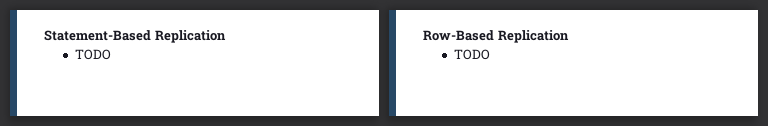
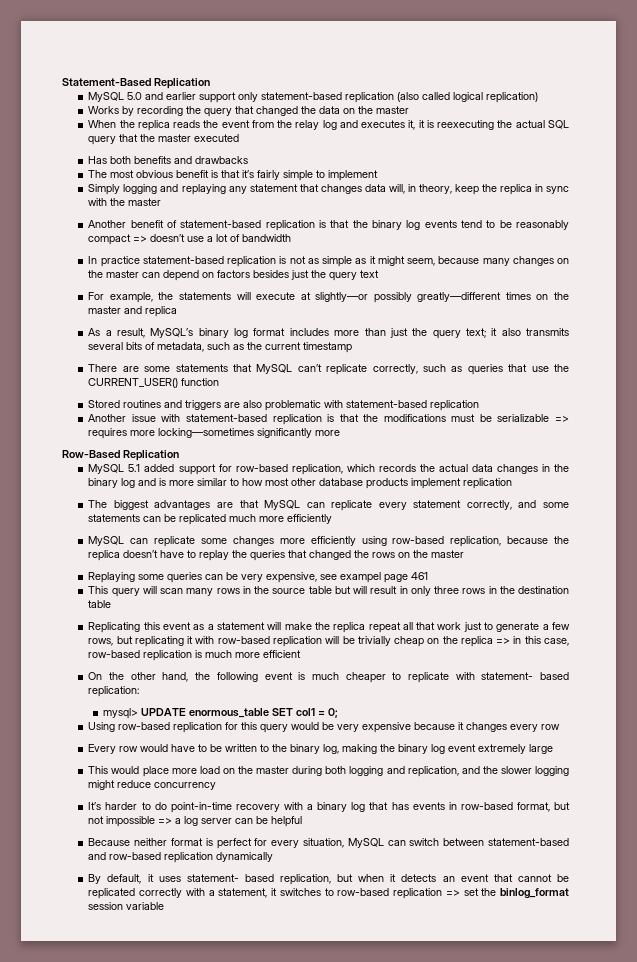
[75,49,112,60] [423,30,569,43] [454,49,491,60] TODO // Row-Based Replication // TODO -> [88,92,539,103] [88,106,410,117] [88,120,570,131] [88,134,240,145] [88,156,249,164] [88,170,379,181] [88,184,570,195] [88,198,162,206] [88,220,569,231] [88,234,292,245] [88,256,569,267] [88,270,380,281] [88,292,569,303] [88,306,178,317] [88,328,570,339] [88,342,353,353] [88,364,569,375] [88,378,220,388] [88,400,480,411] [88,414,569,425] [88,428,341,439] [62,450,179,461] [88,464,569,475] [88,478,513,489] [88,500,569,511] [88,514,333,525] [88,536,569,547] [88,550,465,561] [88,572,429,583] [88,586,570,597] [88,600,112,608] [88,622,570,633] [88,636,570,647] [88,650,302,661] [88,672,570,683] [88,686,140,697] [102,708,338,719] [88,722,561,733] [88,744,554,754] [88,766,570,777] [88,780,217,790] [88,802,571,813] [88,816,303,827] [88,838,569,849] [88,852,274,863] [88,874,570,885] [88,888,569,899] [88,902,165,910] MySQL 5.0 and earlier support only statement-based replication (also called logical replication) // Works by recording the query that changed the data on the master // When the replica reads the event from the relay log and executes it, it is reexecuting the actual SQL query that the master executed // Has both benefits and drawbacks // The most obvious benefit is that it’s fairly simple to implement // Simply logging and replaying any statement that changes data will, in theory, keep the replica in sync with the master // Another benefit of statement-based replication is that the binary log events tend to be reasonably compact => doesn’t use a lot of bandwidth // In practice statement-based replication is not as simple as it might seem, because many changes on the master can depend on factors besides just the query text // For example, the statements will execute at slightly—or possibly greatly—different times on the master and replica // As a result, MySQL’s binary log format includes more than just the query text; it also transmits several bits of metadata, such as the current timestamp // There are some statements that MySQL can’t replicate correctly, such as queries that use the CURRENT_USER() function // Stored routines and triggers are also problematic with statement-based replication // Another issue with statement-based replication is that the modifications must be serializable => requires more locking—sometimes significantly more // Row-Based Replication // MySQL 5.1 added support for row-based replication, which records the actual data changes in the binary log and is more similar to how most other database products implement replication // The biggest advantages are that MySQL can replicate every statement correctly, and some statements can be replicated much more efficiently // MySQL can replicate some changes more efficiently using row-based replication, because the replica doesn’t have to replay the queries that changed the rows on the master // Replaying some queries can be very expensive, see exampel page 461 // This query will scan many rows in the source table but will result in only three rows in the destination table // Replicating this event as a statement will make the replica repeat all that work just to generate a few rows, but replicating it with row-based replication will be trivially cheap on the replica => in this case, row-based replication is much more efficient // On the other hand, the following event is much cheaper to replicate with statement- based replication: // mysql> UPDATE enormous_table SET col1 = 0; // Using row-based replication for this query would be very expensive because it changes every row // Every row would have to be written to the binary log, making the binary log event extremely large // This would place more load on the master during both logging and replication, and the slower logging might reduce concurrency // It’s harder to do point-in-time recovery with a binary log that has events in row-based format, but not impossible => a log server can be helpful // Because neither format is perfect for every situation, MySQL can switch between statement-based and row-based replication dynamically // By default, it uses statement- based replication, but when it detects an event that cannot be replicated correctly with a statement, it switches to row-based replication => set the binlog_format session variable

